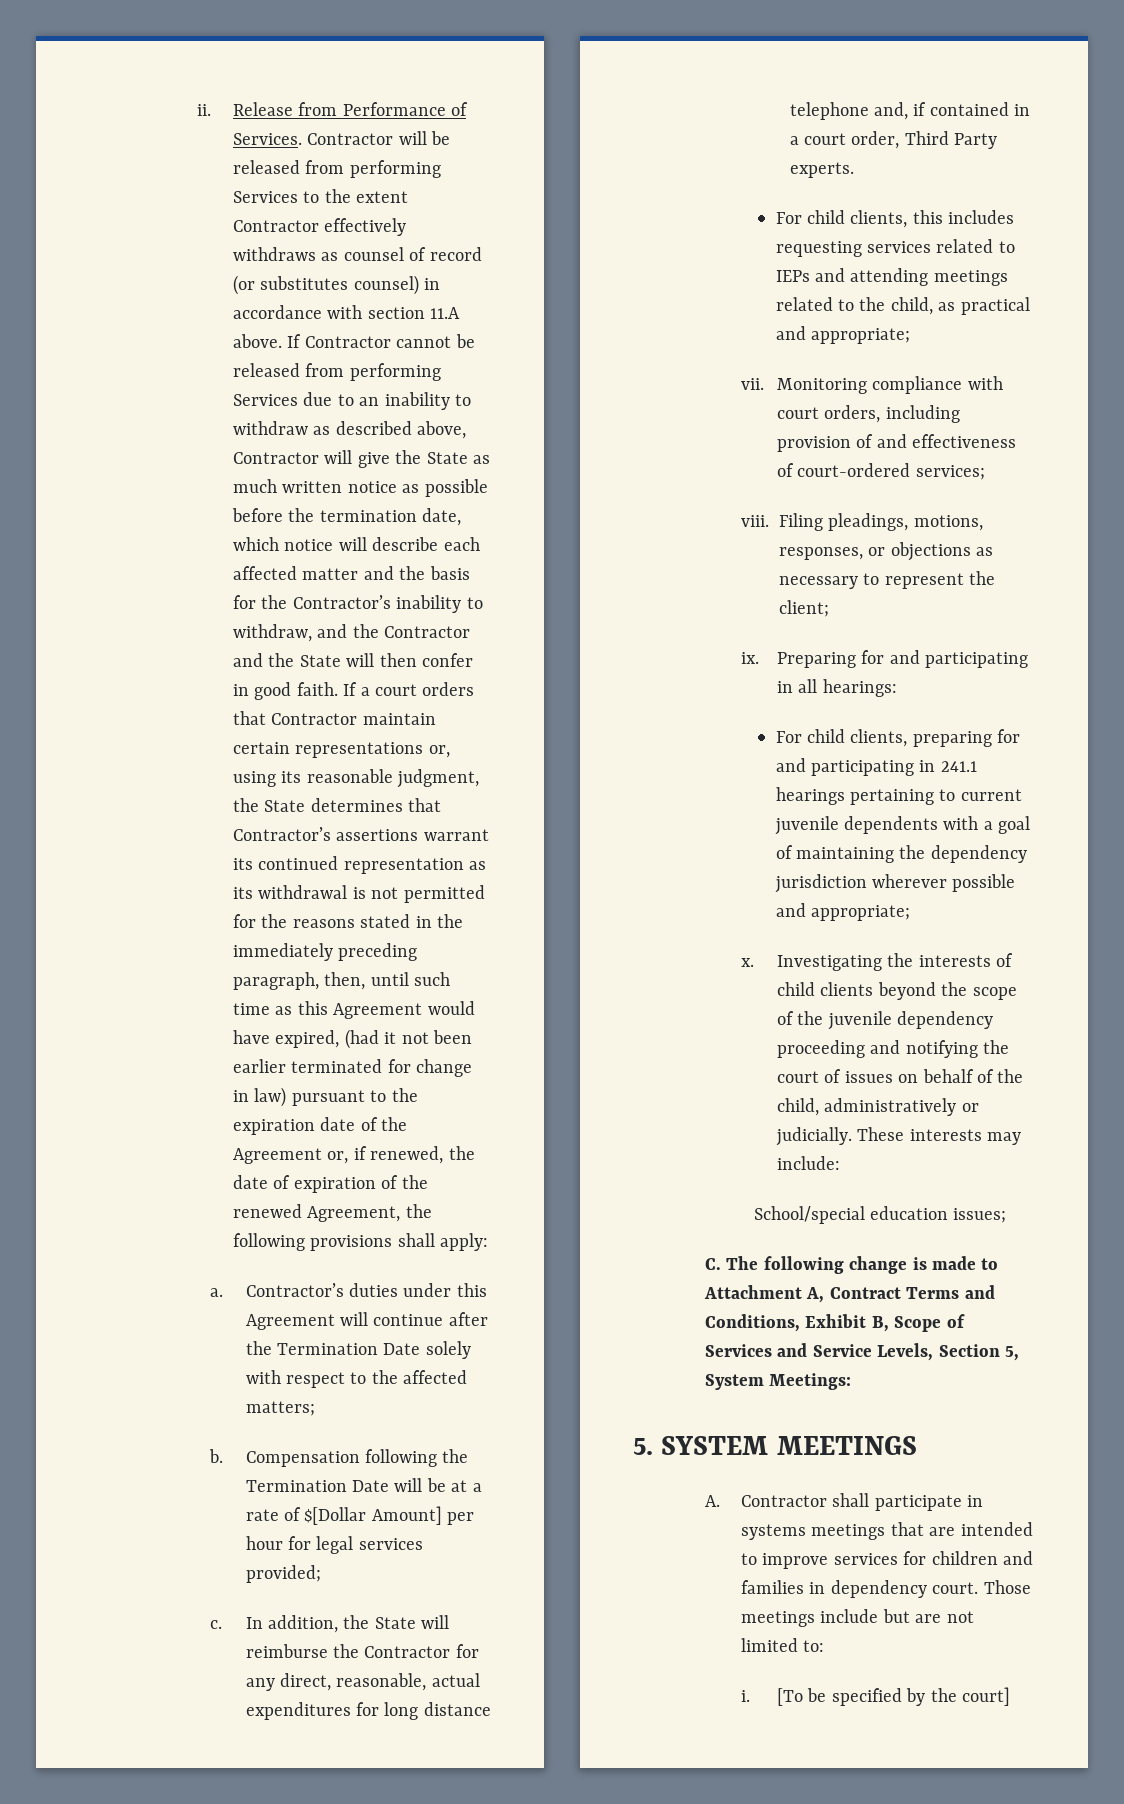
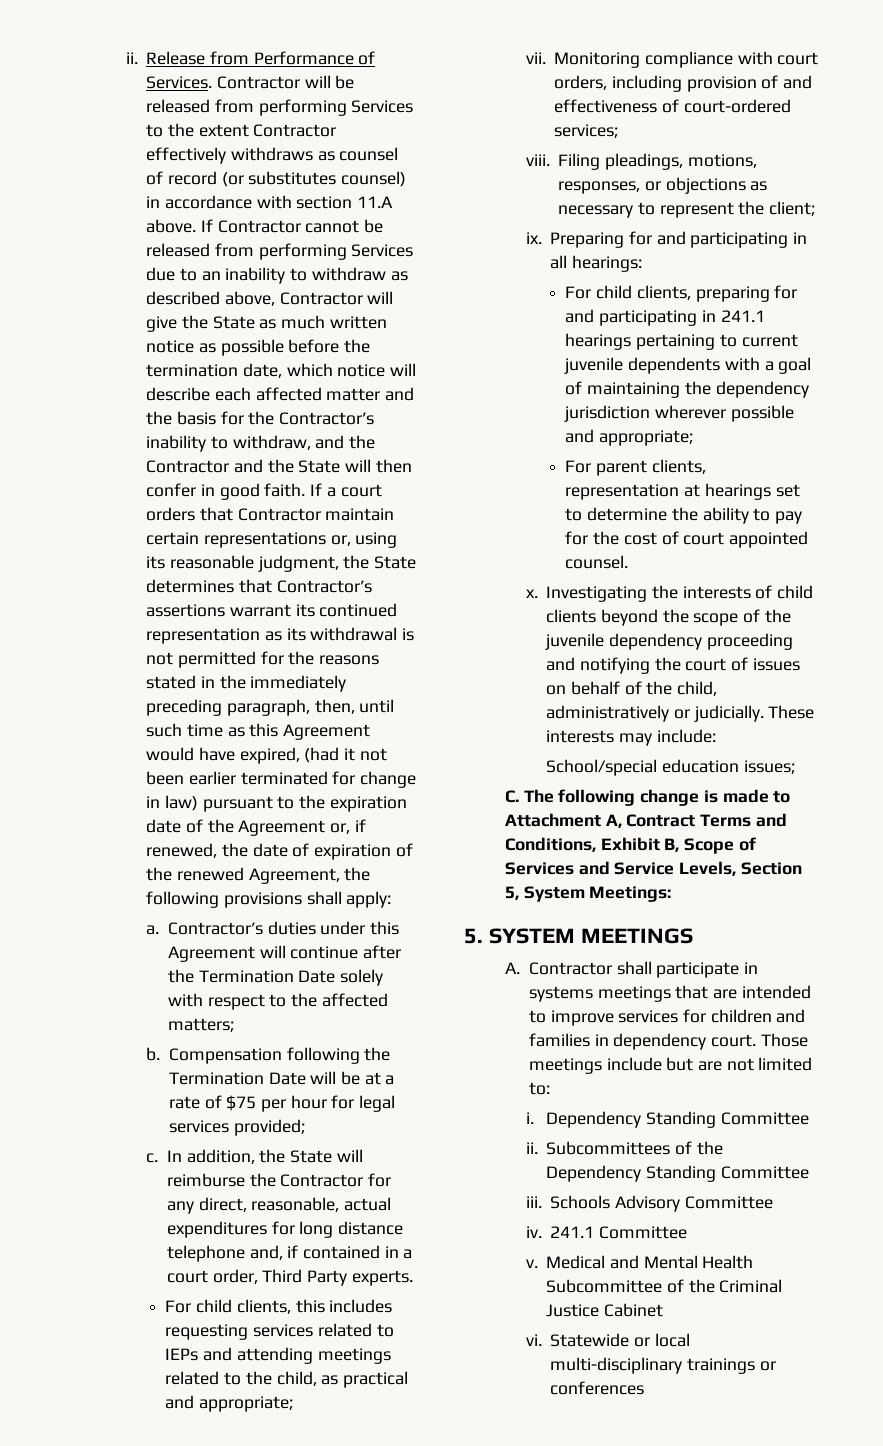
[304,1506,442,1525] $[Dollar Amount] -> [226,1095,257,1111] $75
(910, 913) none -> [565,459,706,476] [565,483,800,500] [565,507,802,524] [565,531,808,548] [565,555,629,569] // For parent clients, representation at hearings set to determine the ability to pay for the cost of court appointed counsel.
[776,1687,1010,1706] [To be specified by the court] -> [546,1111,809,1128] [525,1141,723,1155] [546,1165,809,1182] [525,1195,773,1212] [525,1226,688,1239] [525,1255,754,1269] [546,1279,783,1293] [546,1303,664,1317] [525,1333,690,1347] [550,1357,776,1374] [550,1381,645,1395] Dependency Standing Committee // ii. Subcommittees of the Dependency Standing Committee // iii. Schools Advisory Committee // iv. 241.1 Committee // v. Medical and Mental Health Subcommittee of the Criminal Justice Cabinet // vi. Statewide or local multi-disciplinary trainings or conferences

